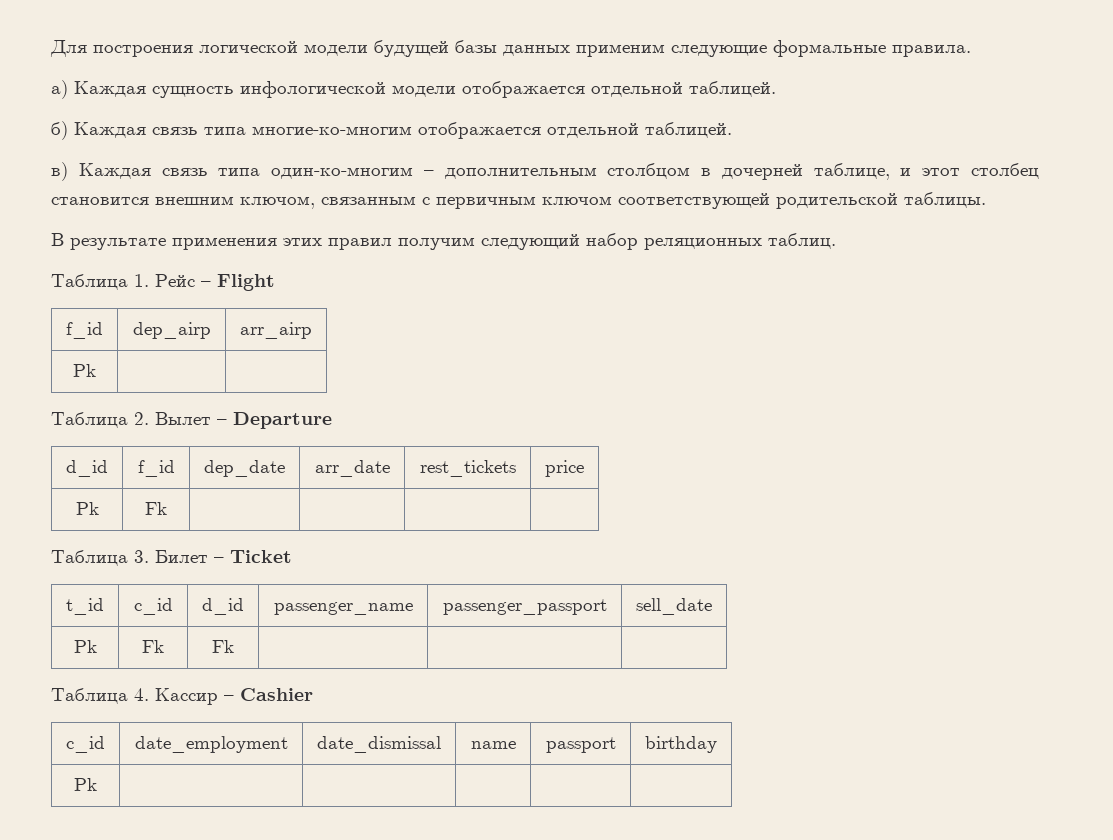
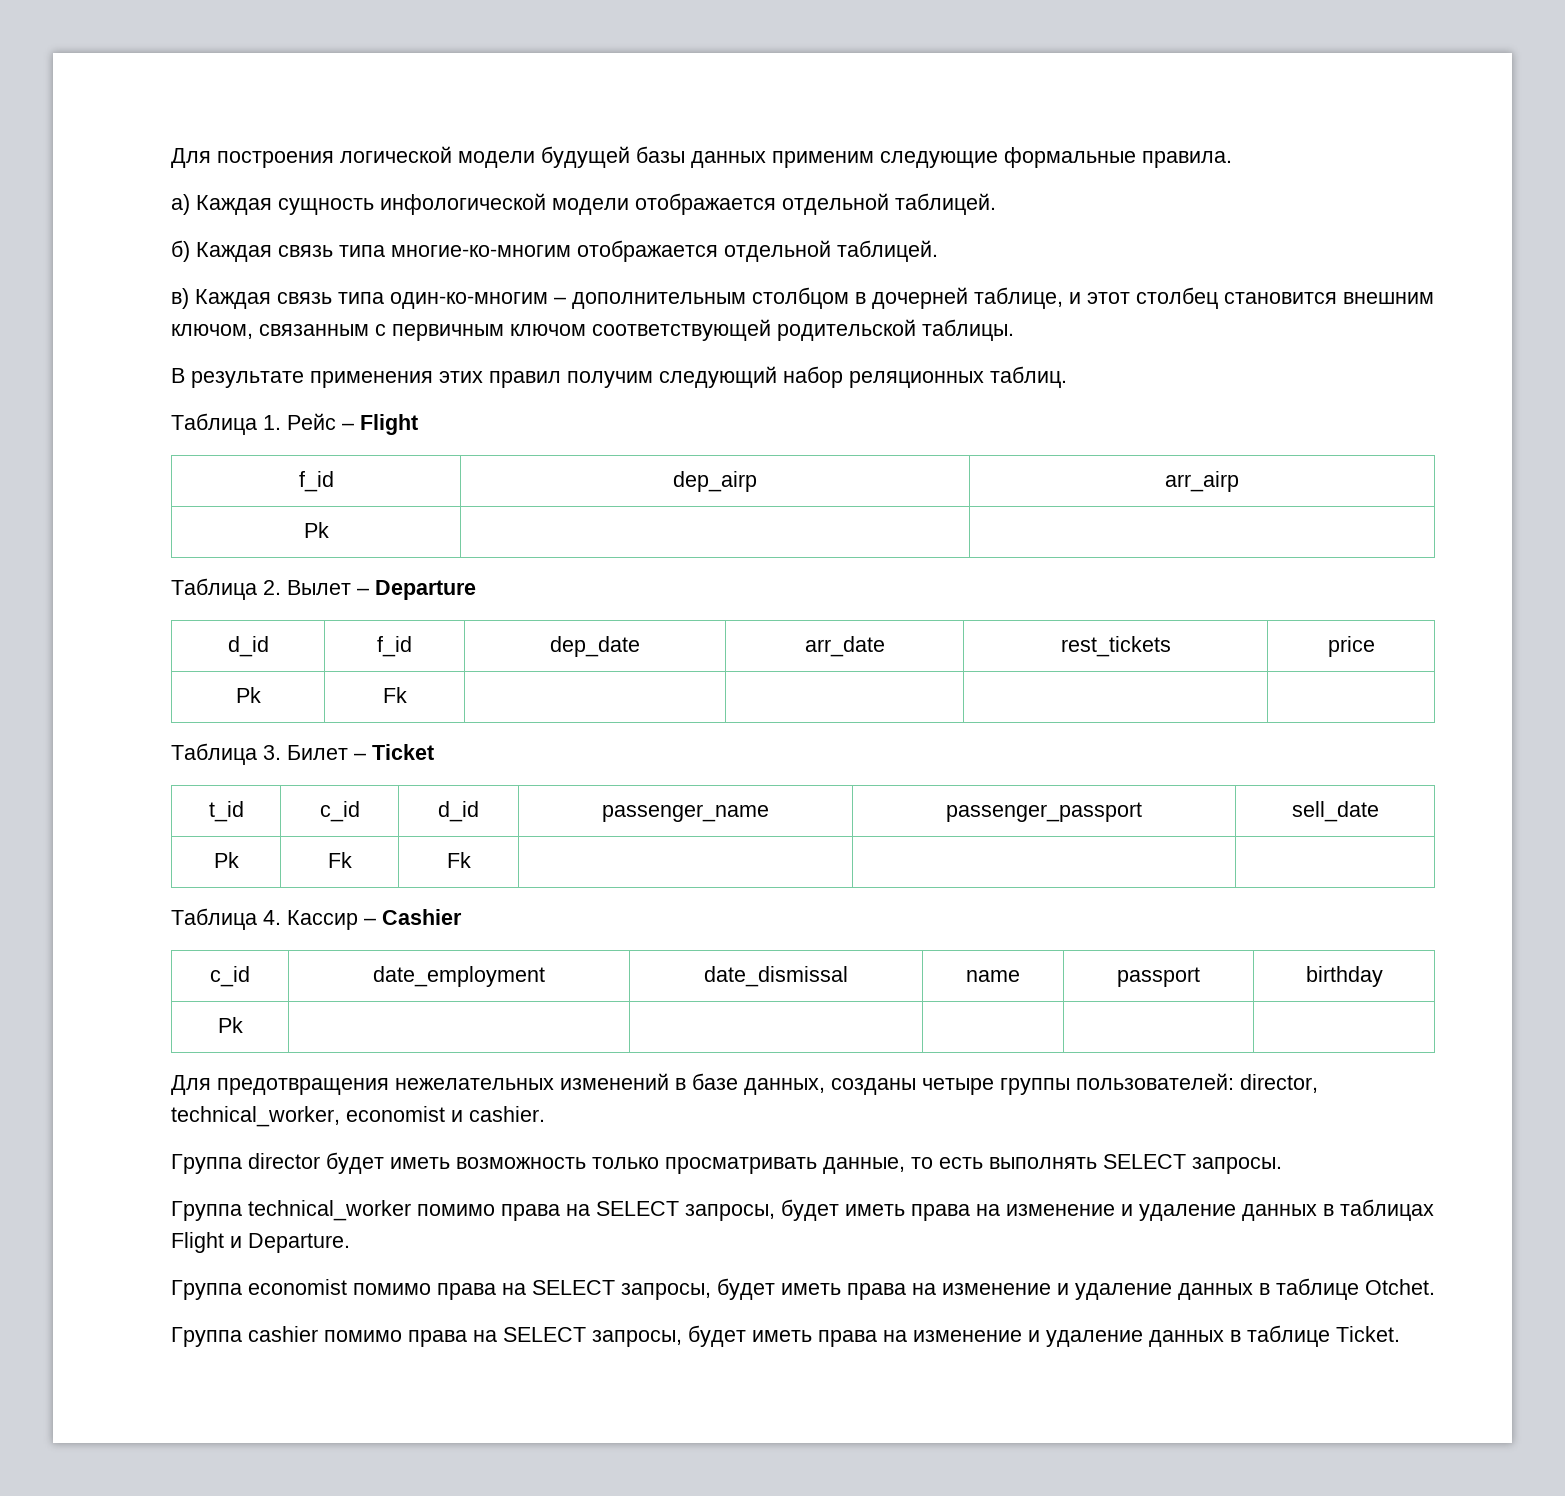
(97, 784) none -> [171,1073,1318,1095] [171,1106,545,1127] [171,1152,1282,1174] [171,1199,1434,1221] [171,1232,350,1253] [171,1278,1435,1300] [171,1325,1400,1347] // Для предотвращения нежелательных изменений в базе данных, созданы четыре группы пользователей: director, technical_worker, economist и cashier. // Группа director будет иметь возможность только просматривать данные, то есть выполнять SELECT запросы. // Группа technical_worker помимо права на SELECT запросы, будет иметь права на изменение и удаление данных в таблицах Flight и Departure. // Группа economist помимо права на SELECT запросы, будет иметь права на изменение и удаление данных в таблице Otchet. // Группа cashier помимо права на SELECT запросы, будет иметь права на изменение и удаление данных в таблице Ticket.

